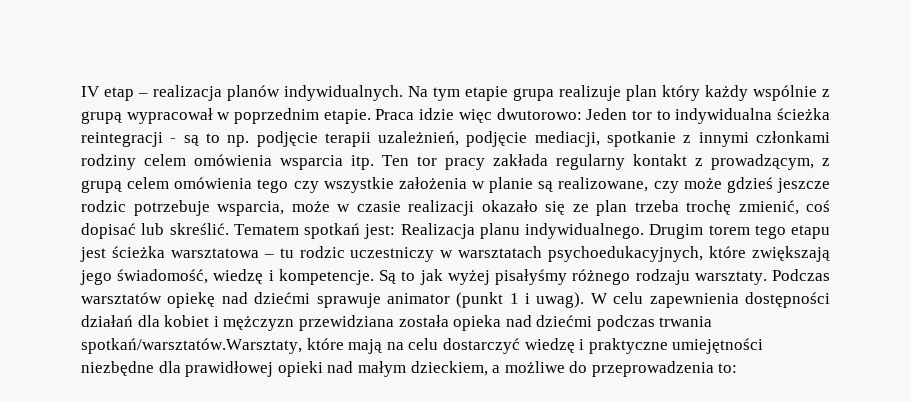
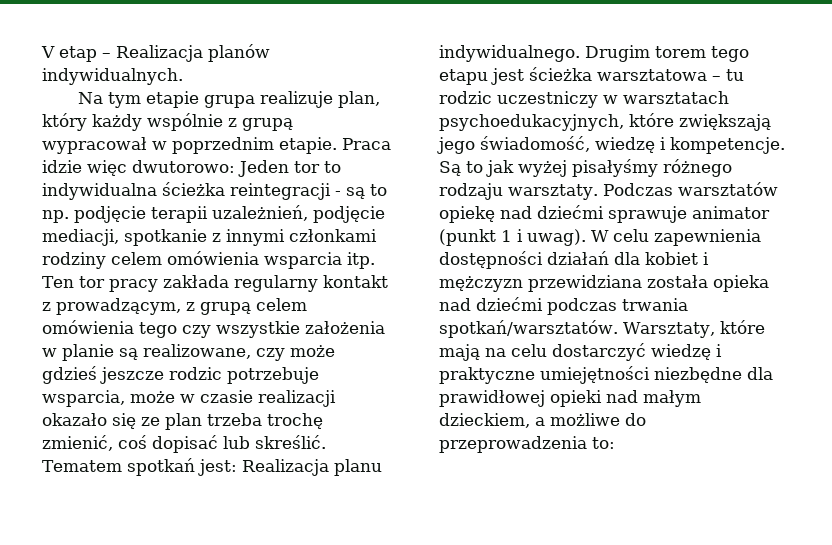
[81,86,100,97] IV -> [41,46,55,58] V
[153,85,222,101] realizacja -> [116,45,203,62] Realizacja
(403, 93) none -> (183, 76) //
[626,85,657,101] plan -> [338,91,381,108] plan,
[81,338,302,354] spotkań/warsztatów.Warsztaty, -> [439,320,715,338] spotkań/warsztatów. Warsztaty,

